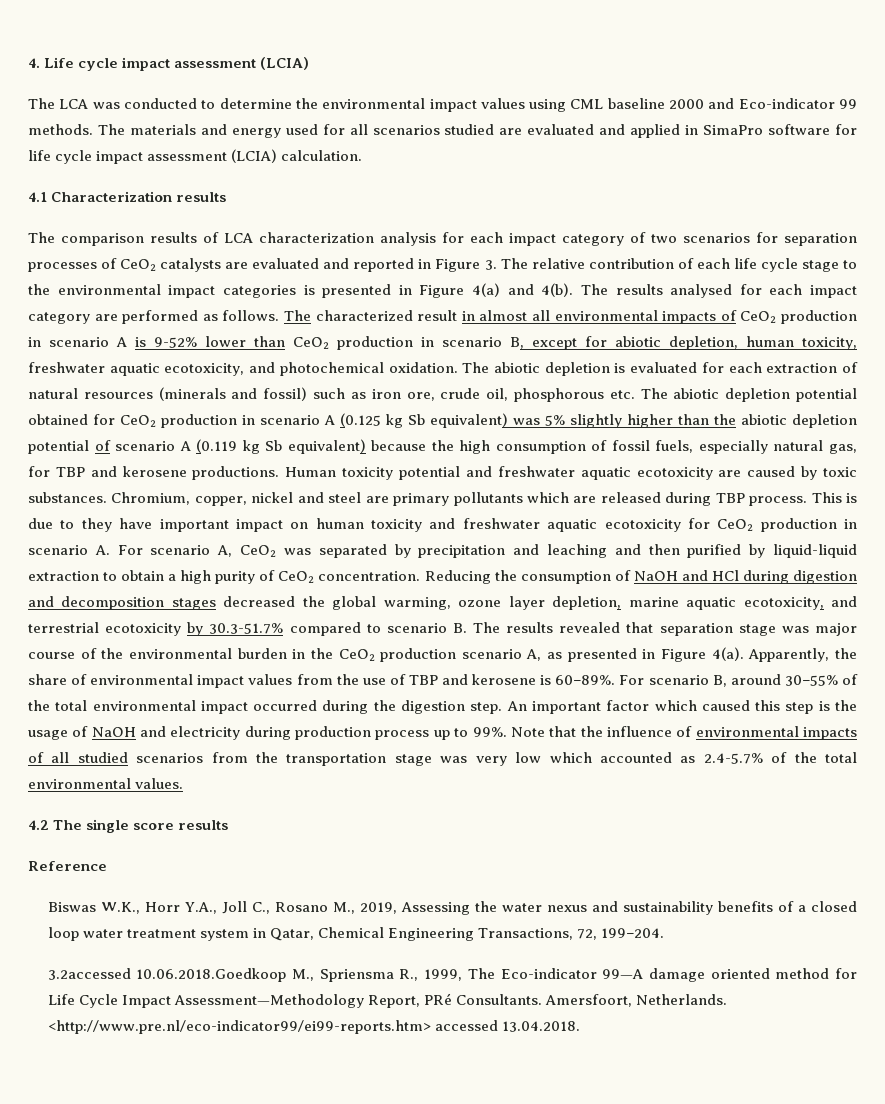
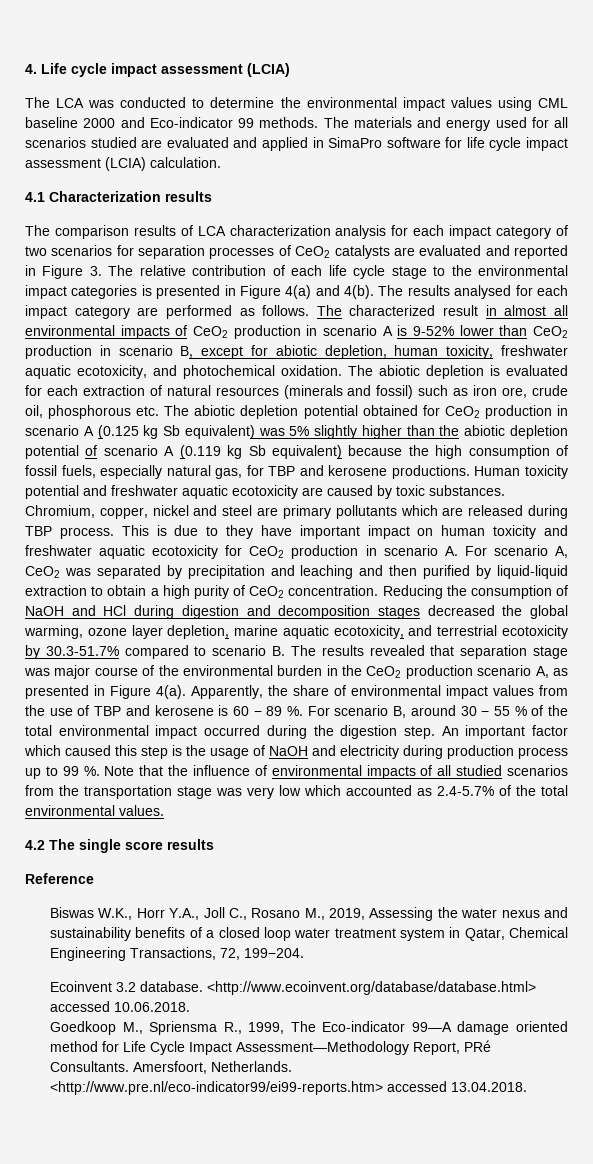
[555,674,838,687] 60−89%. For scenario B, around 30−55% -> [232,705,527,718] 60 − 89 %. For scenario B, around 30 − 55 %
[472,727,507,737] 99%. -> [62,766,100,776] 99 %.
[47,968,287,982] 3.2accessed 10.06.2018.Goedkoop -> [50,981,537,995] [50,1001,191,1012] [50,1021,117,1035] Ecoinvent 3.2 database. <http://www.ecoinvent.org/database/database.html> accessed 10.06.2018. // Goedkoop

